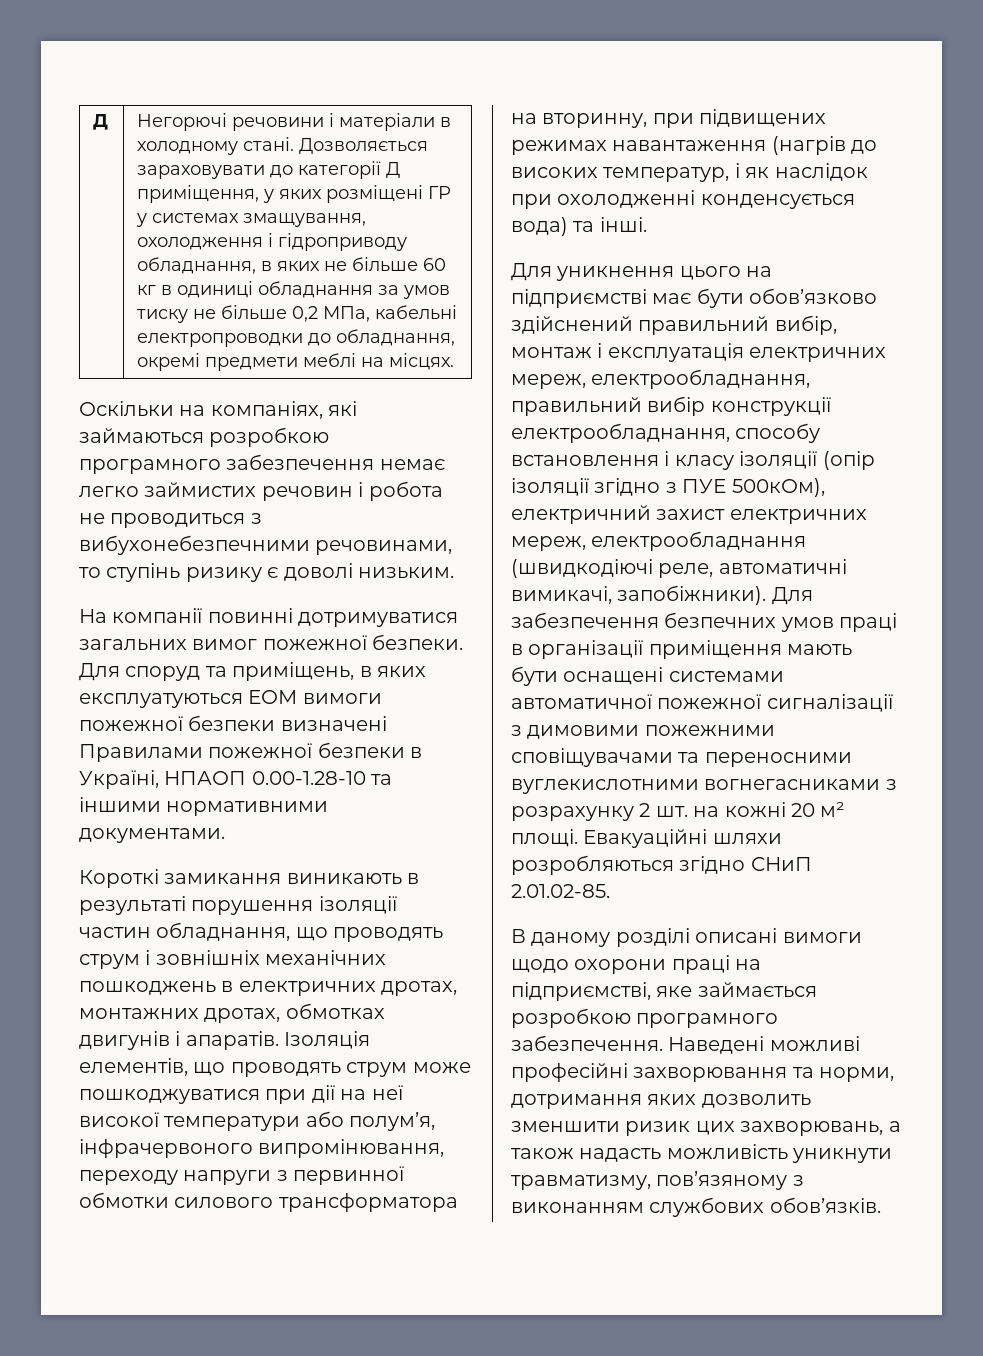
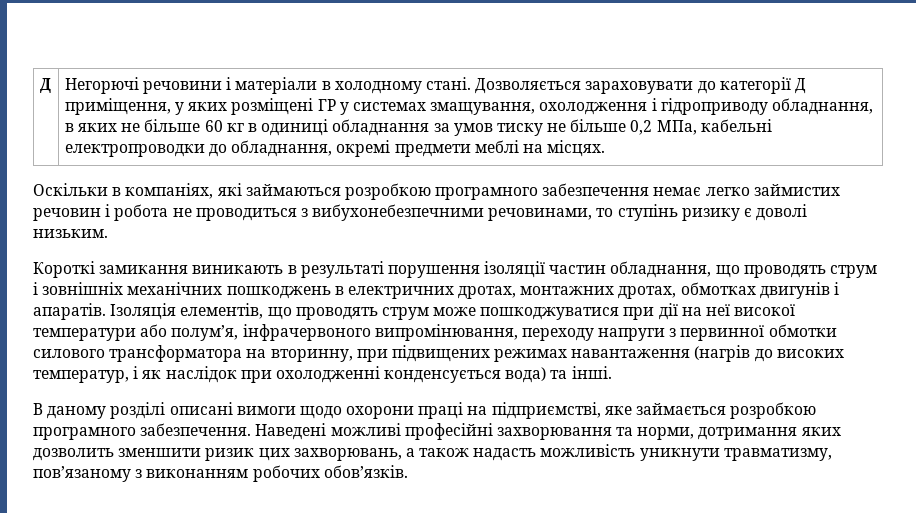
[179,405,206,416] на -> [112,187,122,196] в
[79,608,459,627] [79,634,464,651] [79,662,426,681] [79,690,382,708] [79,715,387,731] [79,742,423,762] [79,770,393,789] [79,797,329,816] [79,828,225,843] // На компанії повинні дотримуватися загальних вимог пожежної безпеки. Для споруд та приміщень, в яких експлуатуються ЕОМ вимоги пожежної безпеки визначені Правилами пожежної безпеки в Україні, НПАОП 0.00-1.28-10 та іншими нормативними документами. -> (108, 233) none
[511,263,773,281] [511,288,878,308] [511,315,837,335] [511,343,887,362] [511,369,811,389] [511,396,831,416] [511,423,821,443] [511,451,875,470] [511,478,825,497] [511,505,867,524] [511,531,807,551] [511,559,847,578] [511,585,813,605] [511,612,898,632] [511,640,853,659] [511,666,784,686] [511,694,893,712] [511,725,775,739] [511,748,852,767] [511,779,897,794] [511,802,846,821] [511,829,782,848] [511,855,812,875] [511,884,610,898] // Для уникнення цього на підприємстві має бути обов’язково здійснений правильний вибір, монтаж і експлуатація електричних мереж, електрообладнання, правильний вибір конструкції електрообладнання, способу встановлення і класу ізоляції (опір ізоляції згідно з ПУЕ 500кОм), електричний захист електричних мереж, електрообладнання (швидкодіючі реле, автоматичні вимикачі, запобіжники). Для забезпечення безпечних умов праці в організації приміщення мають бути оснащені системами автоматичної пожежної сигналізації з димовими пожежними сповіщувачами та переносними вуглекислотними вогнегасниками з розрахунку 2 шт. на кожні 20 м² площі. Евакуаційні шляхи розробляються згідно СНиП 2.01.02-85. -> (612, 372) none
[656,1171,788,1190] пов’язяному -> [33,466,131,482] пов’язаному
[649,1197,765,1217] службових -> [252,465,320,482] робочих

